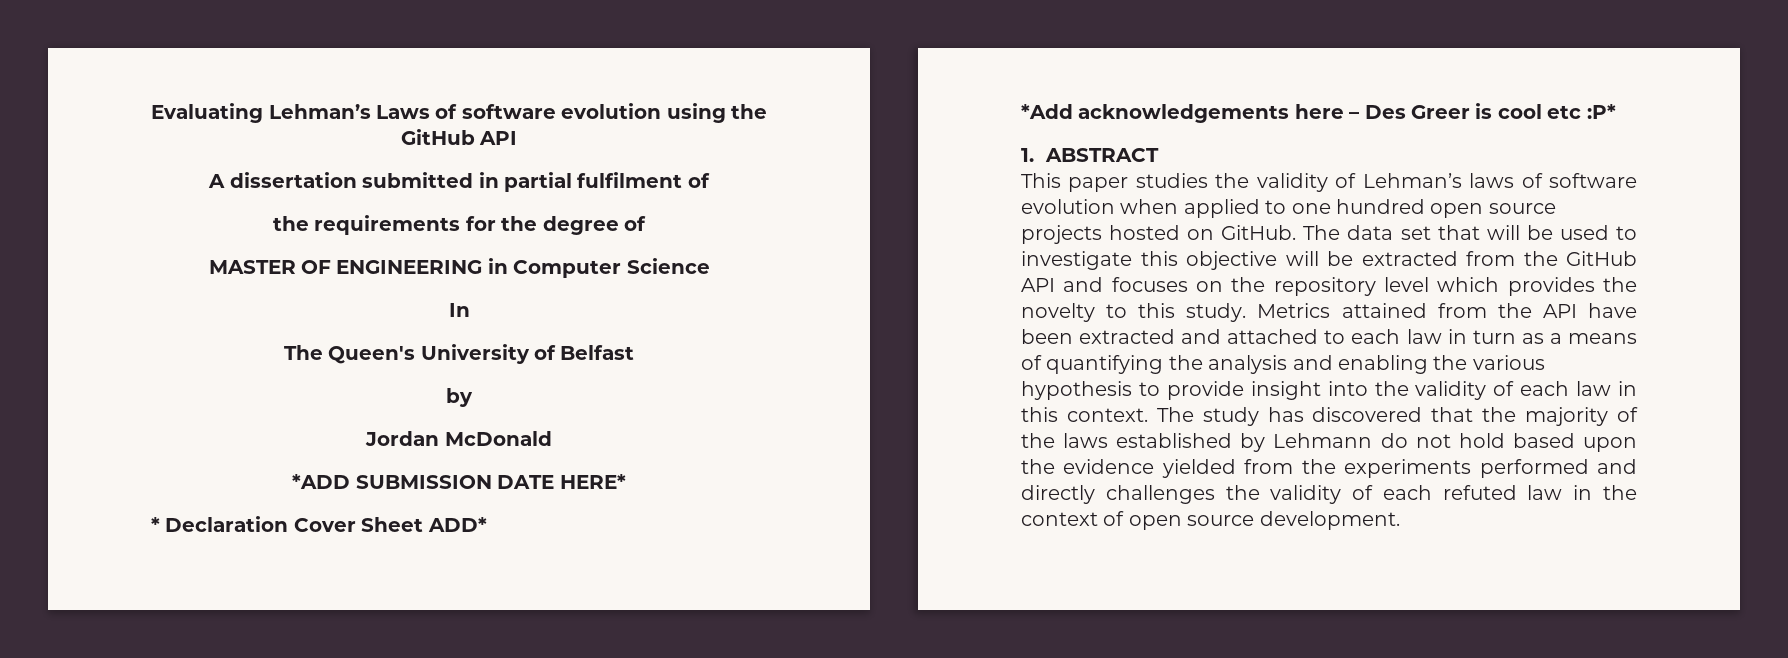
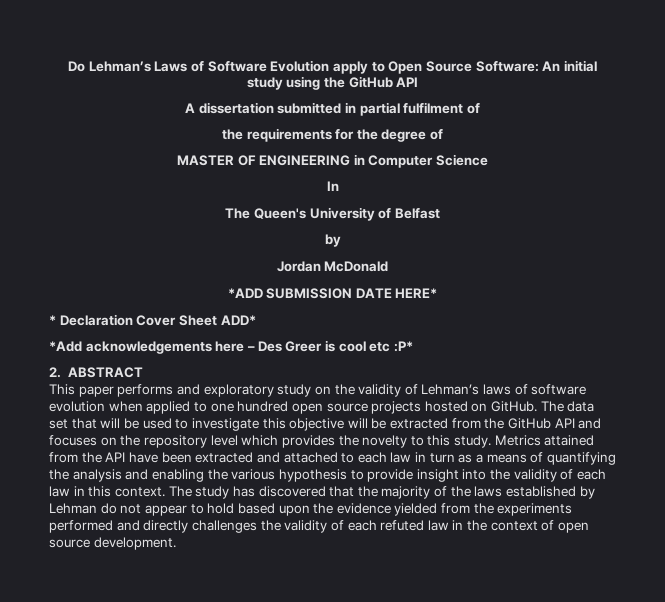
[151,103,264,123] Evaluating -> [68,61,86,72] Do
[461,103,662,119] software evolution -> [207,60,597,74] [246,77,283,90] Software Evolution apply to Open Source Software: An initial study
[1021,148,1034,162] 1. -> [49,367,61,378] 2.
[1135,173,1208,188] studies -> [117,384,331,397] performs and exploratory study on
[1273,433,1373,448] Lehmann -> [49,503,97,514] Lehman
(1451, 441) none -> [144,504,204,516] appear to

